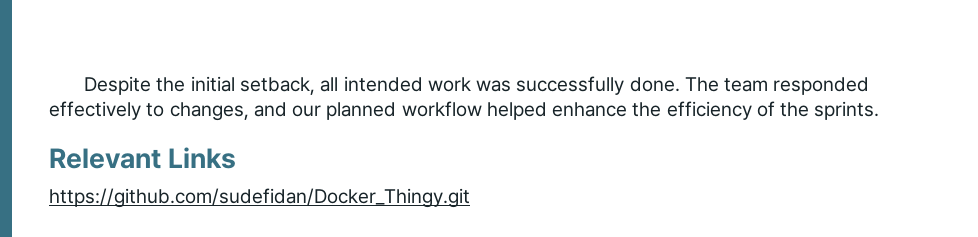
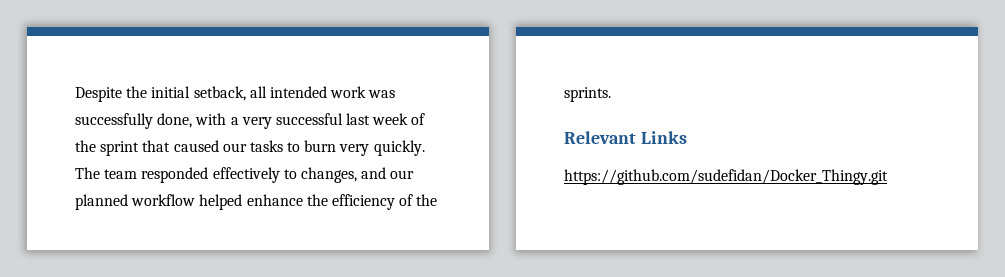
[629,77,680,92] done. -> [157,113,426,129] [75,140,425,156] done, with a very successful last week of the sprint that caused our tasks to burn very quickly.

